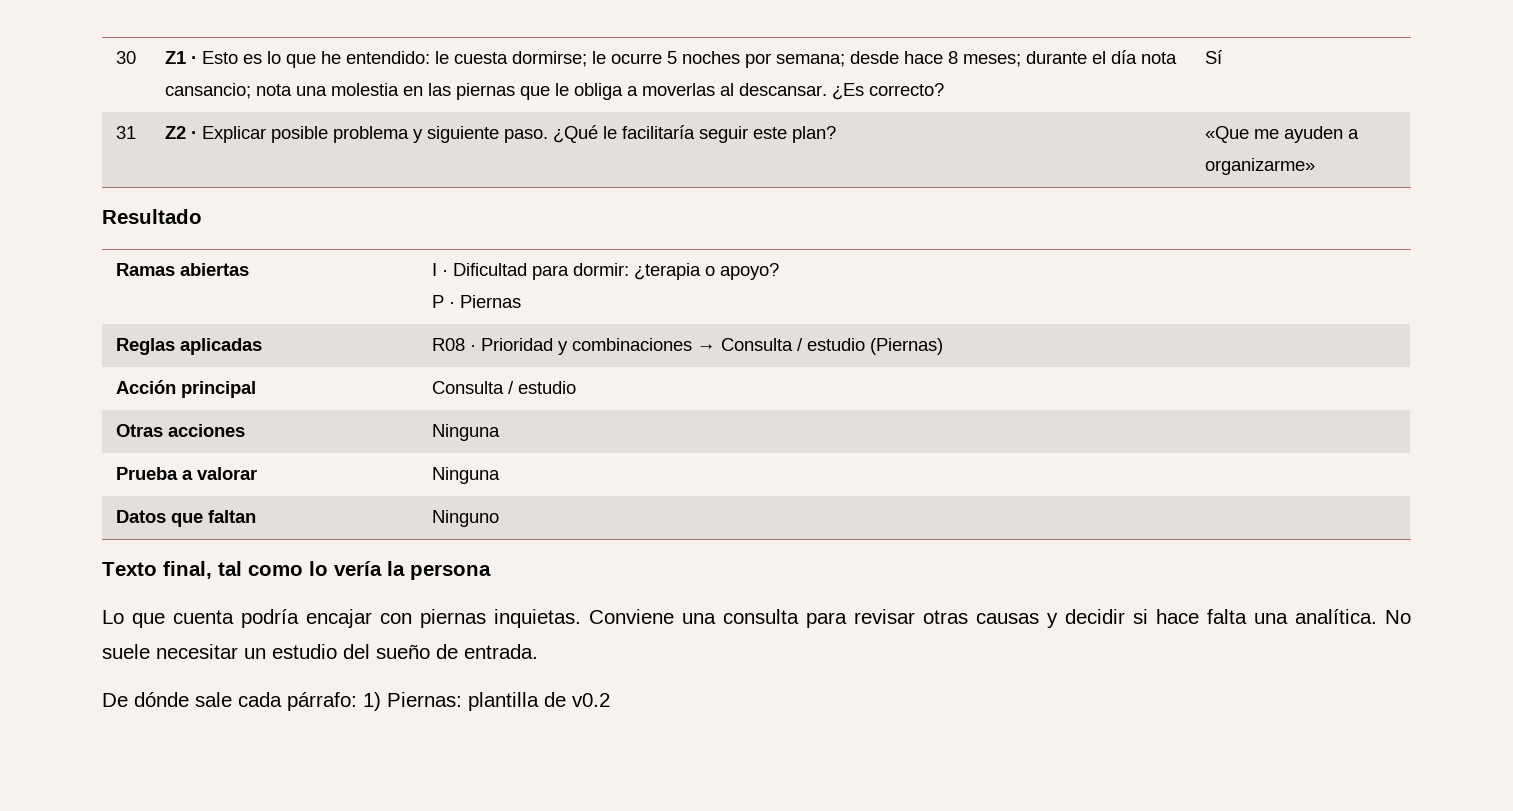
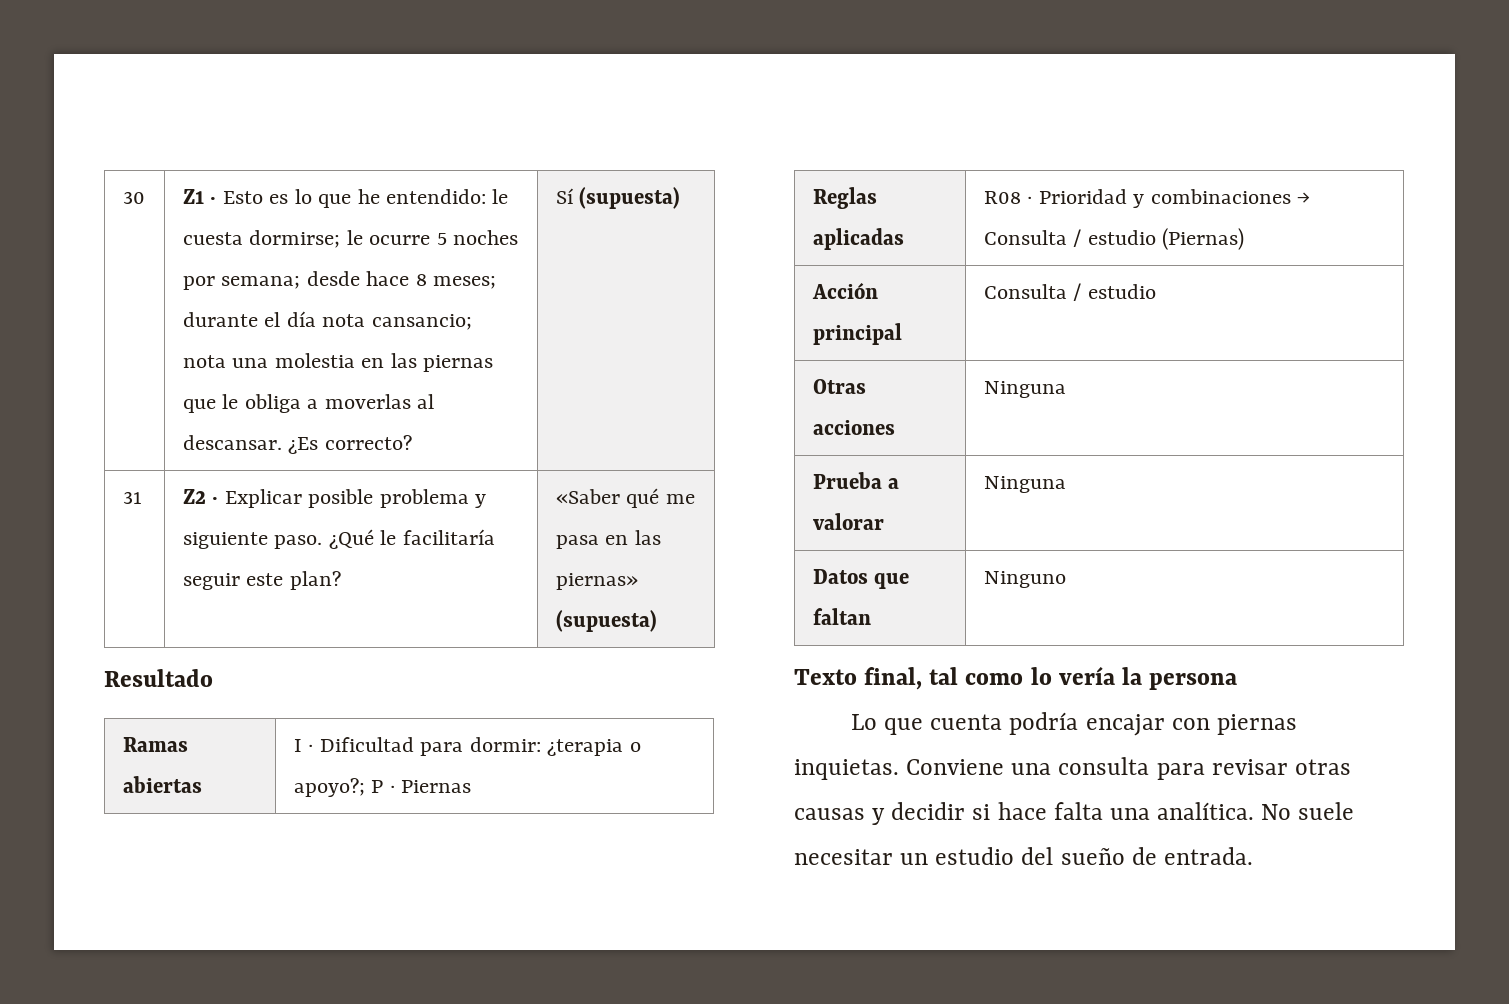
(1224, 57) none -> [579,187,681,209] (supuesta)
[1205,126,1360,143] [1205,158,1316,175] «Que me ayuden a organizarme» -> [555,488,695,508] [555,530,661,549] [555,573,638,590] [555,610,657,632] «Saber qué me pasa en las piernas» (supuesta)
[720,263,780,280] apoyo? // -> [293,778,365,797] apoyo?;
[102,692,610,711] // De dónde sale cada párrafo: 1) Piernas: plantilla de v0.2 -> (1253, 856) none

